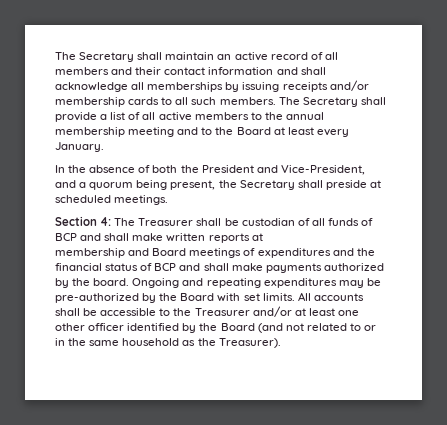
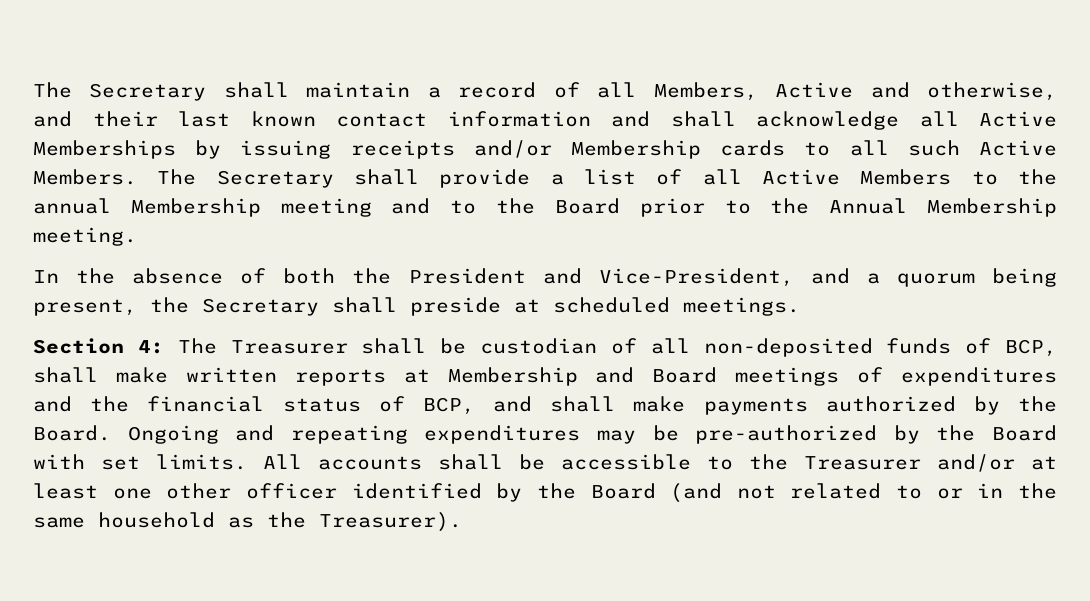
[217,52,268,61] an active -> [427,87,441,98] a
[55,67,162,75] members and their -> [653,82,1057,101] [33,111,316,127] Members, Active and otherwise, and their last known
[147,82,224,92] memberships -> [979,111,1057,127] [33,140,176,159] Active Memberships
[55,97,125,107] membership -> [571,140,701,159] Membership
[219,97,276,105] members. -> [979,140,1058,156] [33,169,137,185] Active Members.
[158,112,249,121] active members -> [762,169,952,185] Active Members
[55,127,125,137] membership -> [130,198,261,217] Membership
[273,127,349,137] [55,142,104,152] at least every January. -> [639,198,1058,217] [33,227,137,246] prior to the Annual Membership meeting.
(325, 222) none -> [703,338,873,357] non-deposited
[55,233,102,241] BCP and -> [1005,339,1058,357] BCP,
[55,248,125,258] // membership -> [447,367,578,386] Membership
[154,263,177,271] BCP -> [422,397,475,415] BCP,
[93,278,130,286] board. -> [33,425,111,441] Board.

